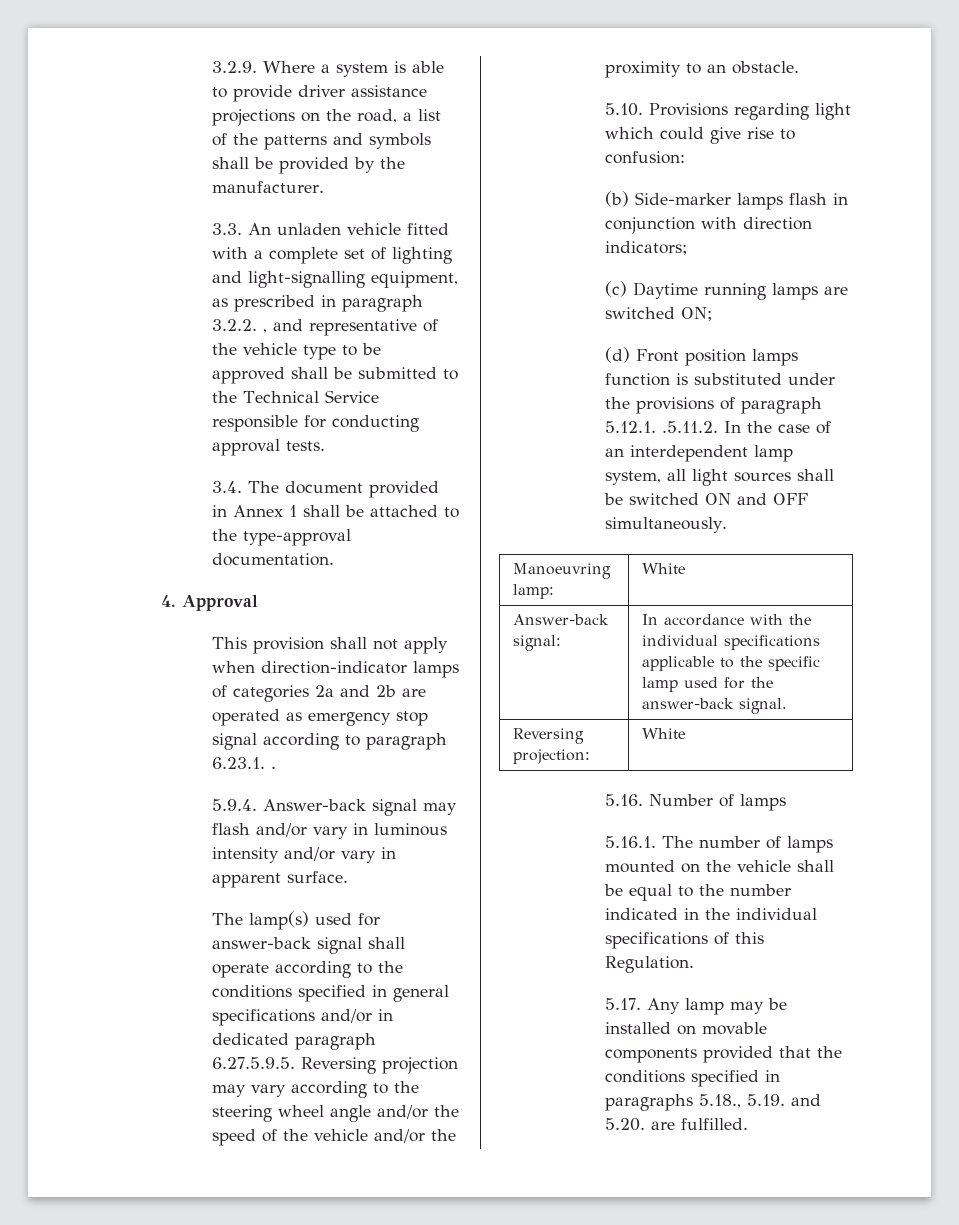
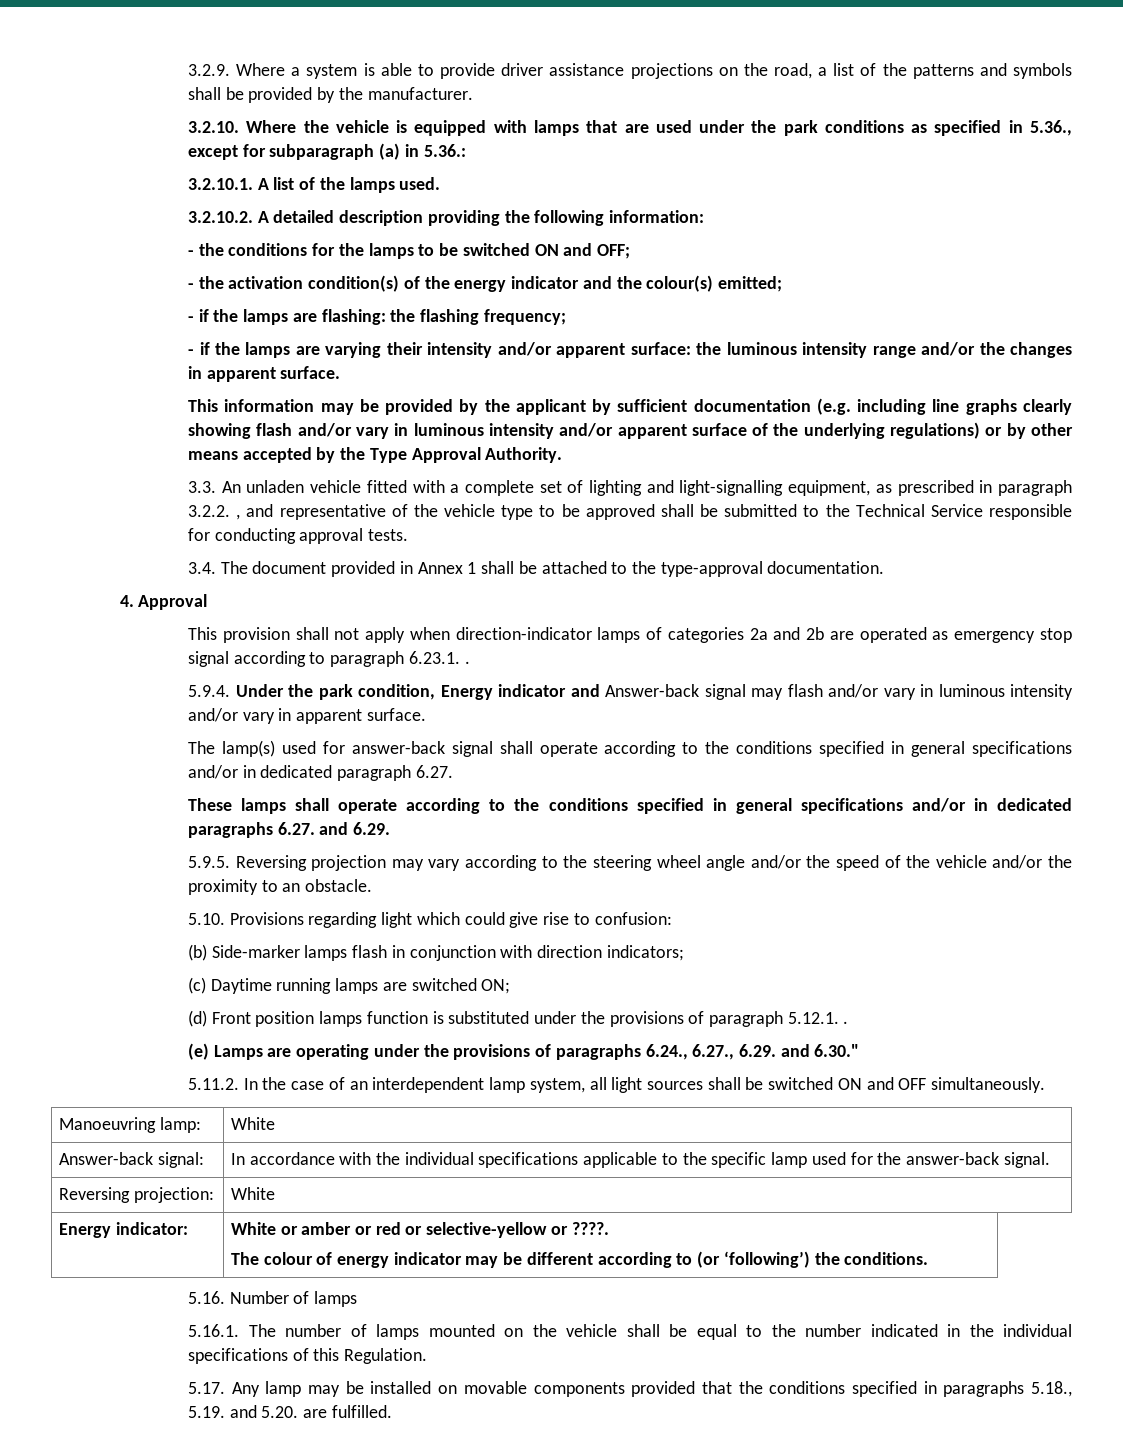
(325, 187) none -> [188,120,1073,136] [188,143,466,160] [188,177,441,193] [188,210,705,226] [188,243,630,259] [188,275,782,292] [188,309,566,325] [188,342,1072,358] [188,366,341,382] [188,398,1072,415] [188,422,1074,439] [188,447,563,463] // 3.2.10. Where the vehicle is equipped with lamps that are used under the park conditions as specified in 5.36., except for subparagraph (a) in 5.36.: // 3.2.10.1. A list of the lamps used. // 3.2.10.2. A detailed description providing the following information: // - the conditions for the lamps to be switched ON and OFF; // - the activation condition(s) of the energy indicator and the colour(s) emitted; // - if the lamps are flashing: the flashing frequency; // - if the lamps are varying their intensity and/or apparent surface: the luminous intensity range and/or the changes in apparent surface. // This information may be provided by the applicant by sufficient documentation (e.g. including line graphs clearly showing flash and/or vary in luminous intensity and/or apparent surface of the underlying regulations) or by other means accepted by the Type Approval Authority.
(258, 805) none -> [235,684,600,700] Under the park condition, Energy indicator and
[212,1057,296,1069] 6.27.5.9.5. -> [415,765,453,778] [188,798,1072,814] [188,822,391,838] [188,856,231,868] 6.27. // These lamps shall operate according to the conditions specified in general specifications and/or in dedicated paragraphs 6.27. and 6.29. // 5.9.5.
[662,421,719,433] .5.11.2. -> [843,1021,849,1024] [188,1043,860,1060] [188,1078,240,1090] . // (e) Lamps are operating under the provisions of paragraphs 6.24., 6.27., 6.29. and 6.30." // 5.11.2.
(685, 733) none -> [58,1222,188,1238] [230,1222,609,1238] [230,1251,929,1268] // Energy indicator: | White or amber or red or selective-yellow or ????. // The colour of energy indicator may be different according to (or ‘following’) the conditions.

